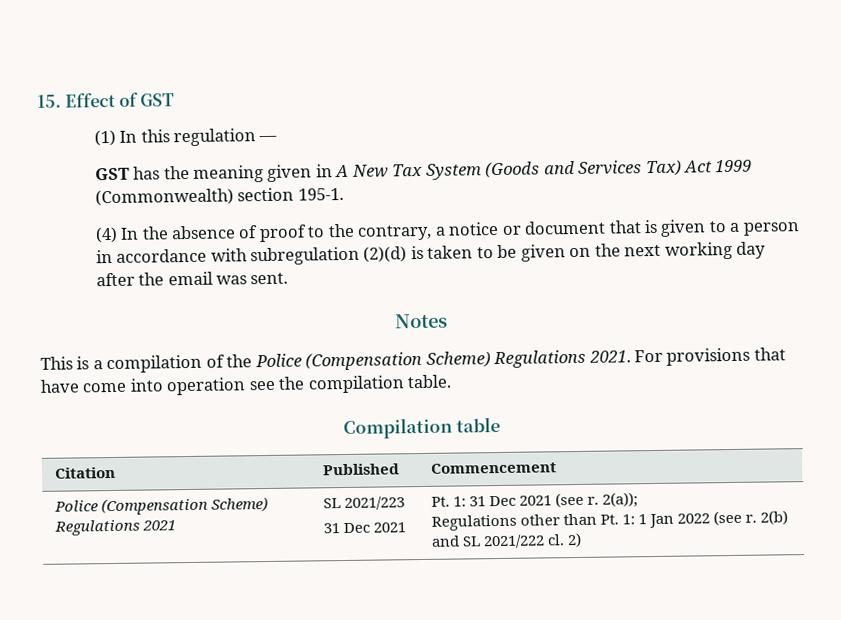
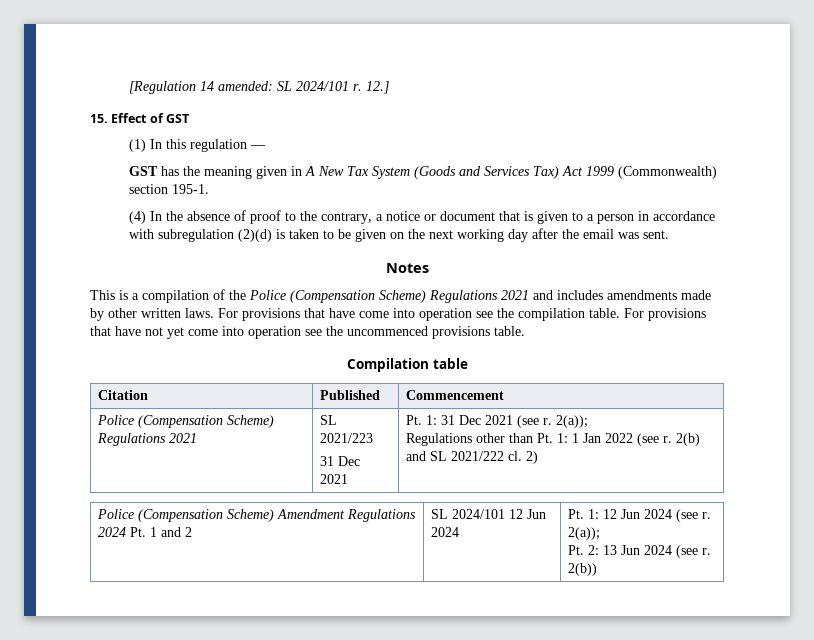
(37, 101) none -> [128,81,389,94] [Regulation 14 amended: SL 2024/101 r. 12.] //
[588,350,631,363] 2021. -> [501,290,711,300] [90,308,214,321] 2021 and includes amendments made by other written laws.
(453, 381) none -> [624,308,706,321] [90,326,525,339] For provisions that have not yet come into operation see the uncommenced provisions table.
(583, 540) none -> [97,509,417,522] [98,527,193,537] [431,509,547,519] [431,527,460,537] [568,509,712,522] [568,527,601,540] [568,545,712,558] [568,563,598,576] // Police (Compensation Scheme) Amendment Regulations 2024 Pt. 1 and 2 | SL 2024/101 12 Jun 2024 | Pt. 1: 12 Jun 2024 (see r. 2(a)); // Pt. 2: 13 Jun 2024 (see r. 2(b))

